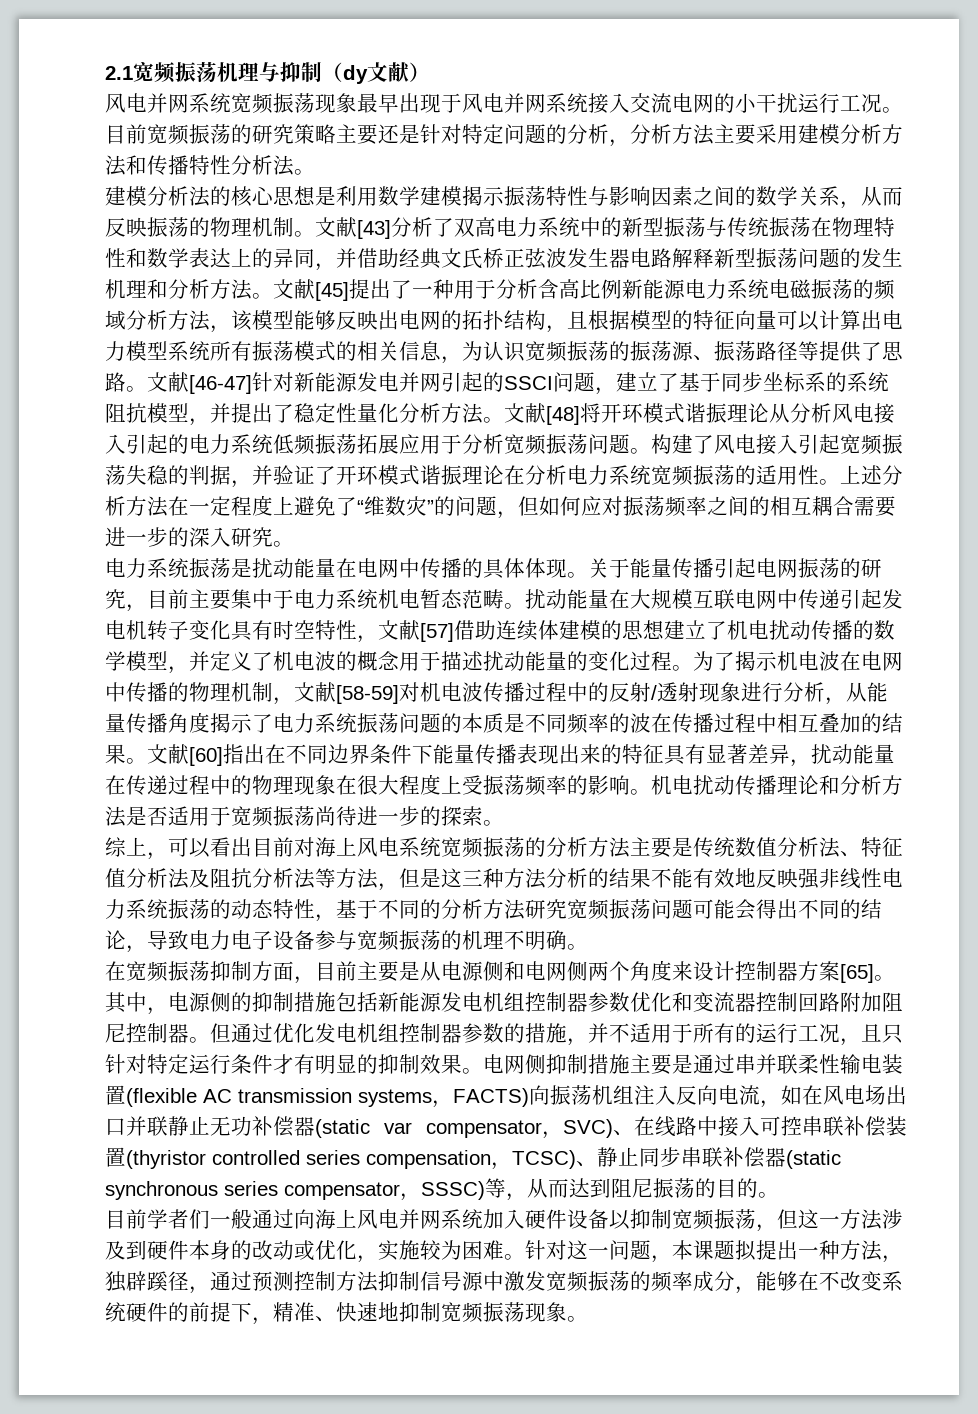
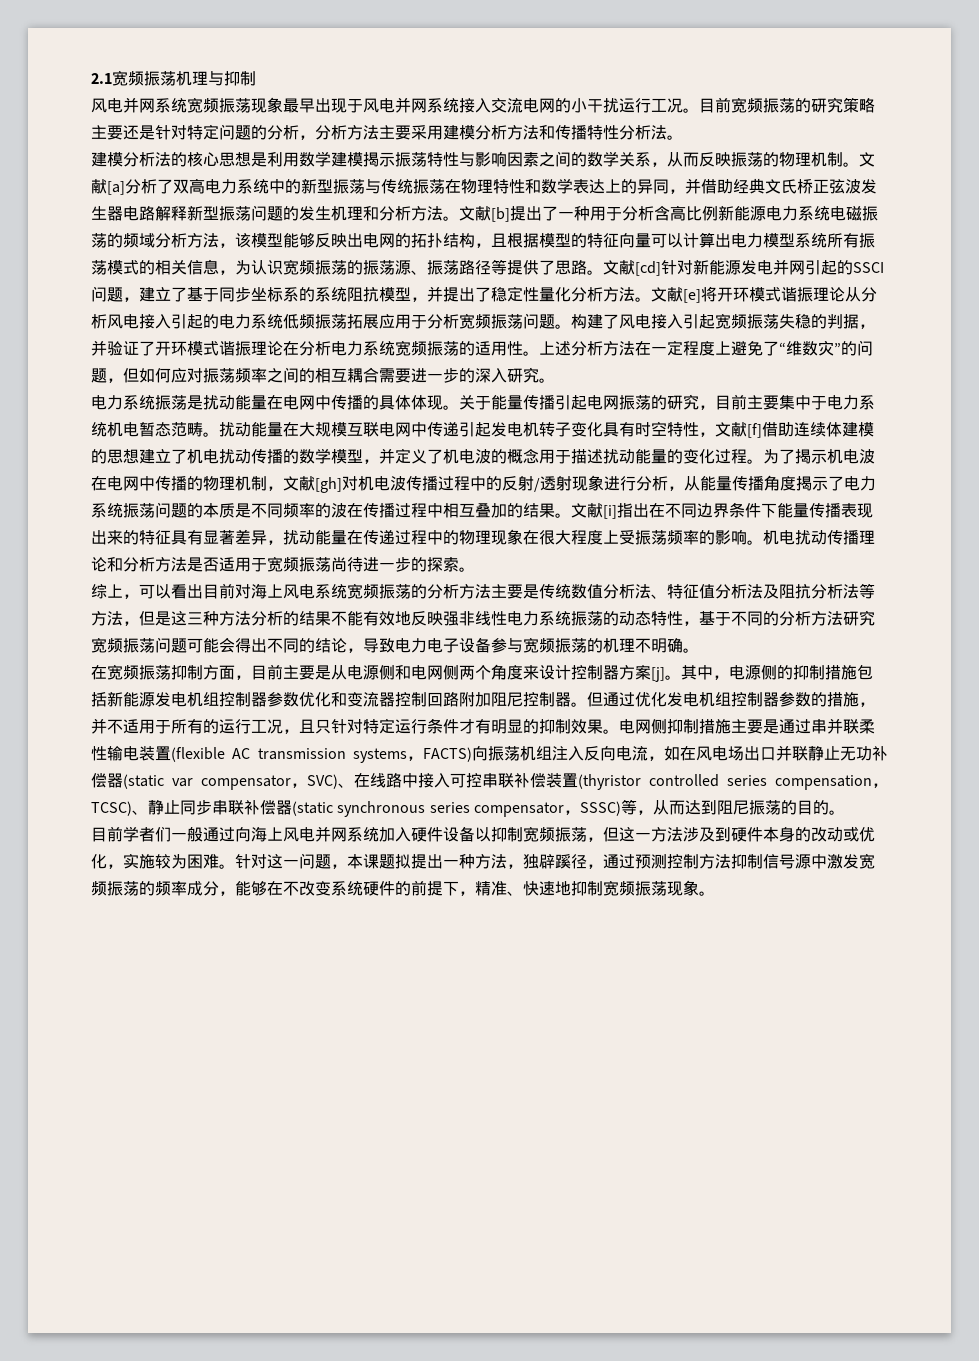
[322,62,430,84] （dy文献） -> (256, 78) none
[357,220,391,239] [43] -> [107,181,125,195] [a]
[315,282,349,301] [45] -> [491,207,510,222] [b]
[189,375,252,394] [46-47] -> [635,261,661,276] [cd]
[546,406,580,425] [48] -> [683,289,701,303] [e]
[420,623,454,642] [57] -> [747,423,762,438] [f]
[336,685,399,704] [58-59] -> [315,477,342,493] [gh]
[189,747,223,766] [60] -> [603,505,617,519] [i]
[840,964,874,983] [65] -> [651,667,665,682] [j]

